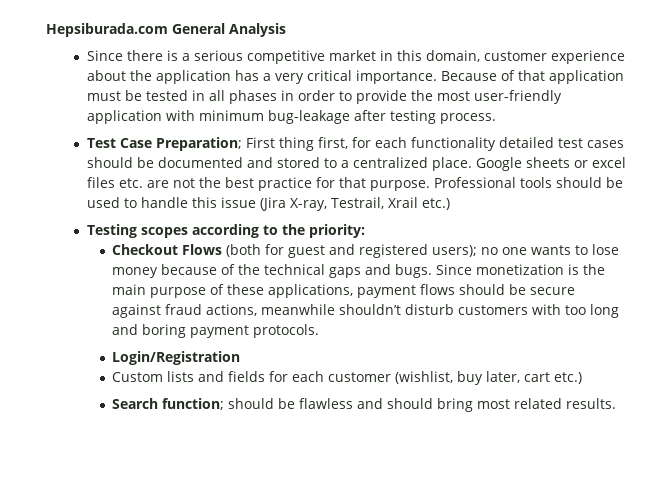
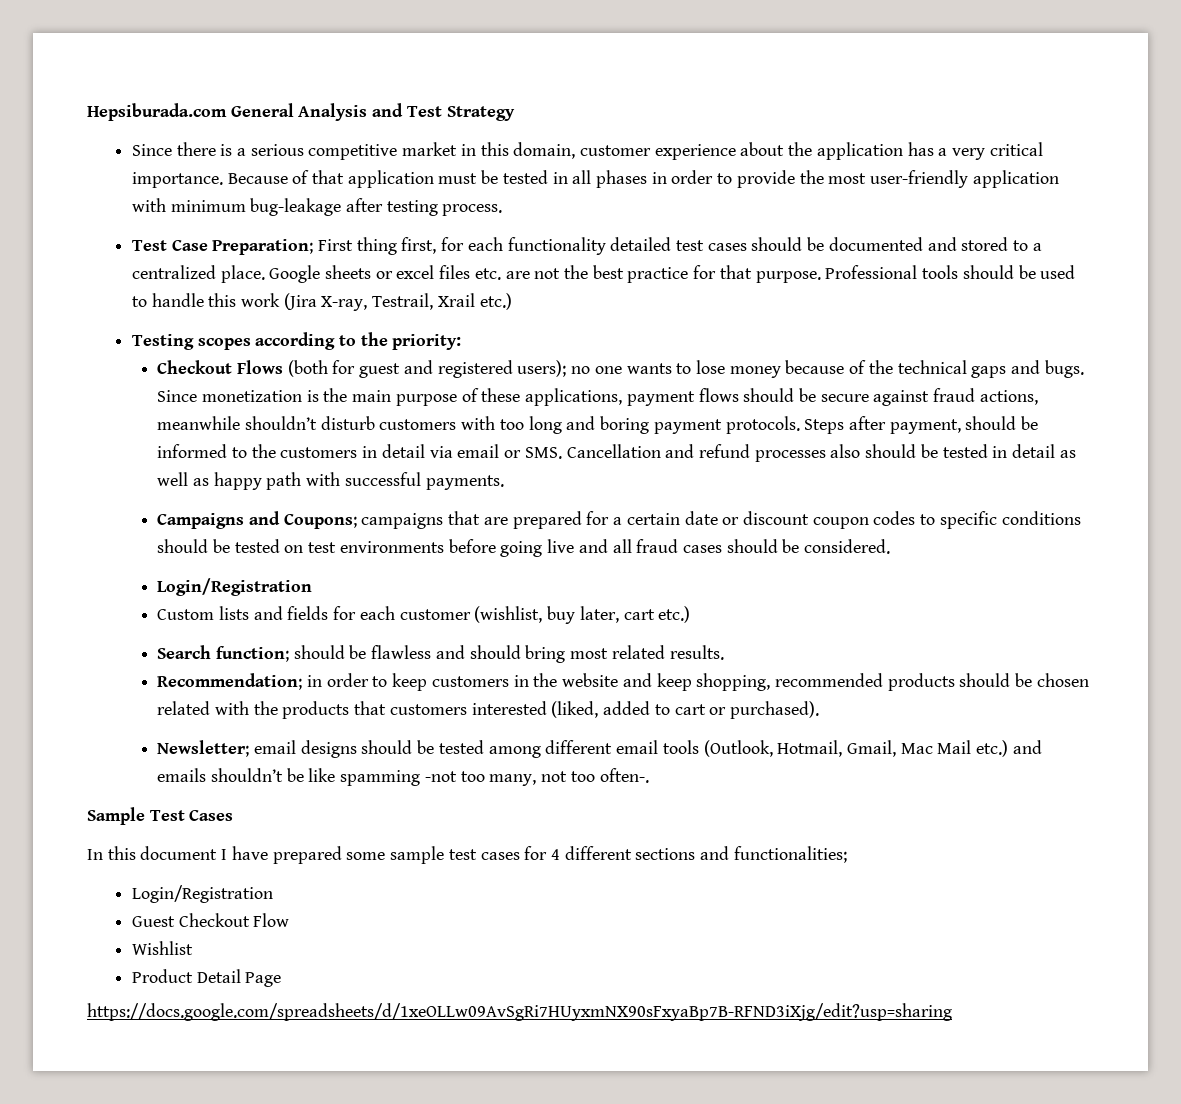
(286, 30) none -> [372,103,515,121] and Test Strategy
[220,197,256,208] issue -> [240,293,280,307] work
(320, 331) none -> [804,416,1039,434] [157,444,1076,462] [157,472,504,490] [157,511,1081,529] [157,539,891,557] Steps after payment, should be informed to the customers in detail via email or SMS. Cancellation and refund processes also should be tested in detail as well as happy path with successful payments. // Campaigns and Coupons; campaigns that are prepared for a certain date or discount coupon codes to specific conditions should be tested on test environments before going live and all fraud cases should be considered.
(617, 403) none -> [157,673,1089,691] [157,701,820,719] [157,740,1042,758] [157,768,649,786] [87,807,234,825] [87,846,847,864] [131,885,273,903] [131,913,290,927] [131,941,193,955] [131,969,282,987] [87,1003,952,1021] // Recommendation; in order to keep customers in the website and keep shopping, recommended products should be chosen related with the products that customers interested (liked, added to cart or purchased). // Newsletter; email designs should be tested among different email tools (Outlook, Hotmail, Gmail, Mac Mail etc.) and emails shouldn’t be like spamming -not too many, not too often-. // Sample Test Cases // In this document I have prepared some sample test cases for 4 different sections and functionalities; // Login/Registration // Guest Checkout Flow // Wishlist // Product Detail Page // https://docs.google.com/spreadsheets/d/1xeOLLw09AvSgRi7HUyxmNX90sFxyaBp7B-RFND3iXjg/edit?usp=sharing

